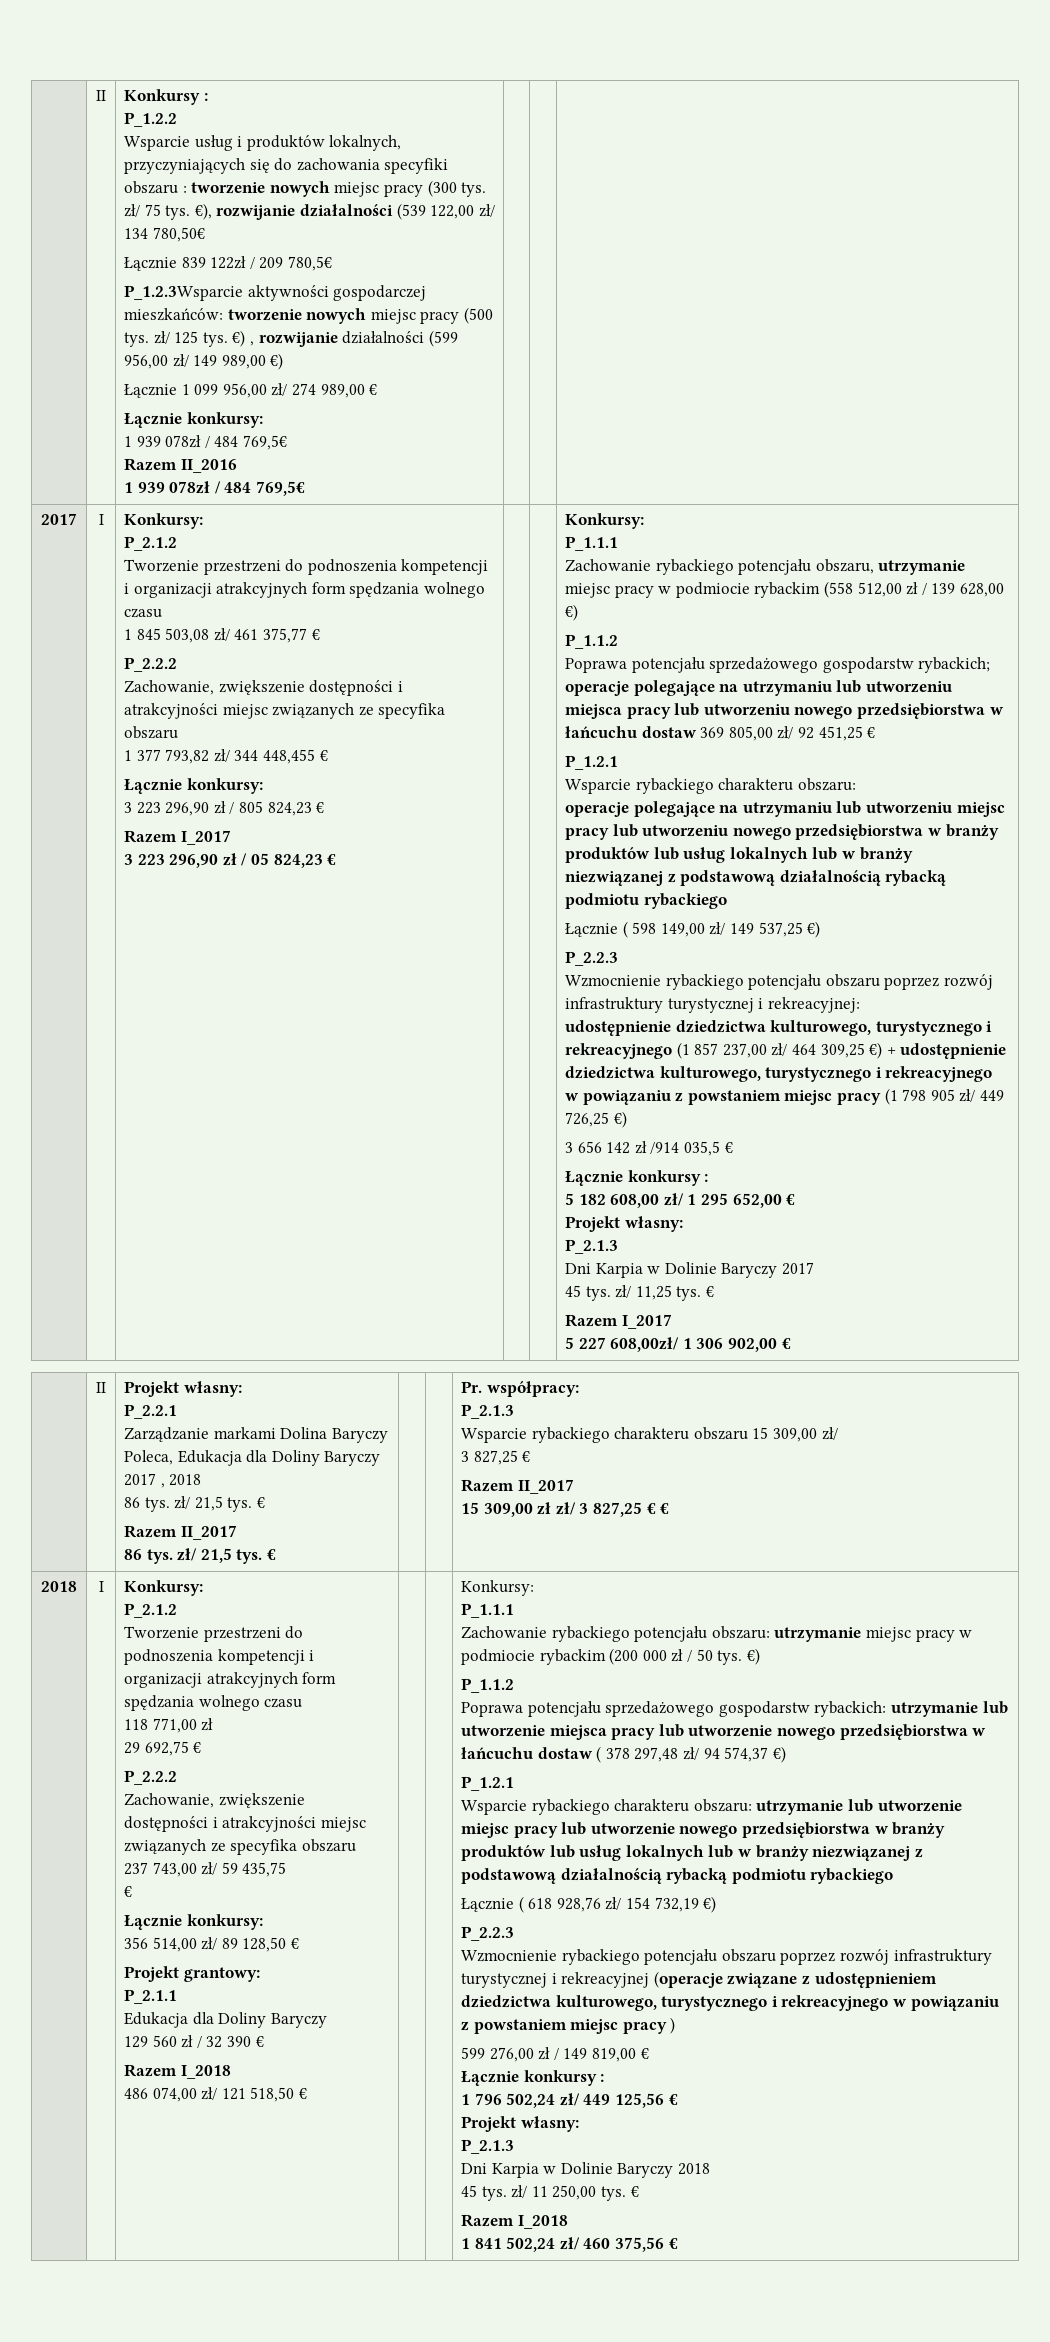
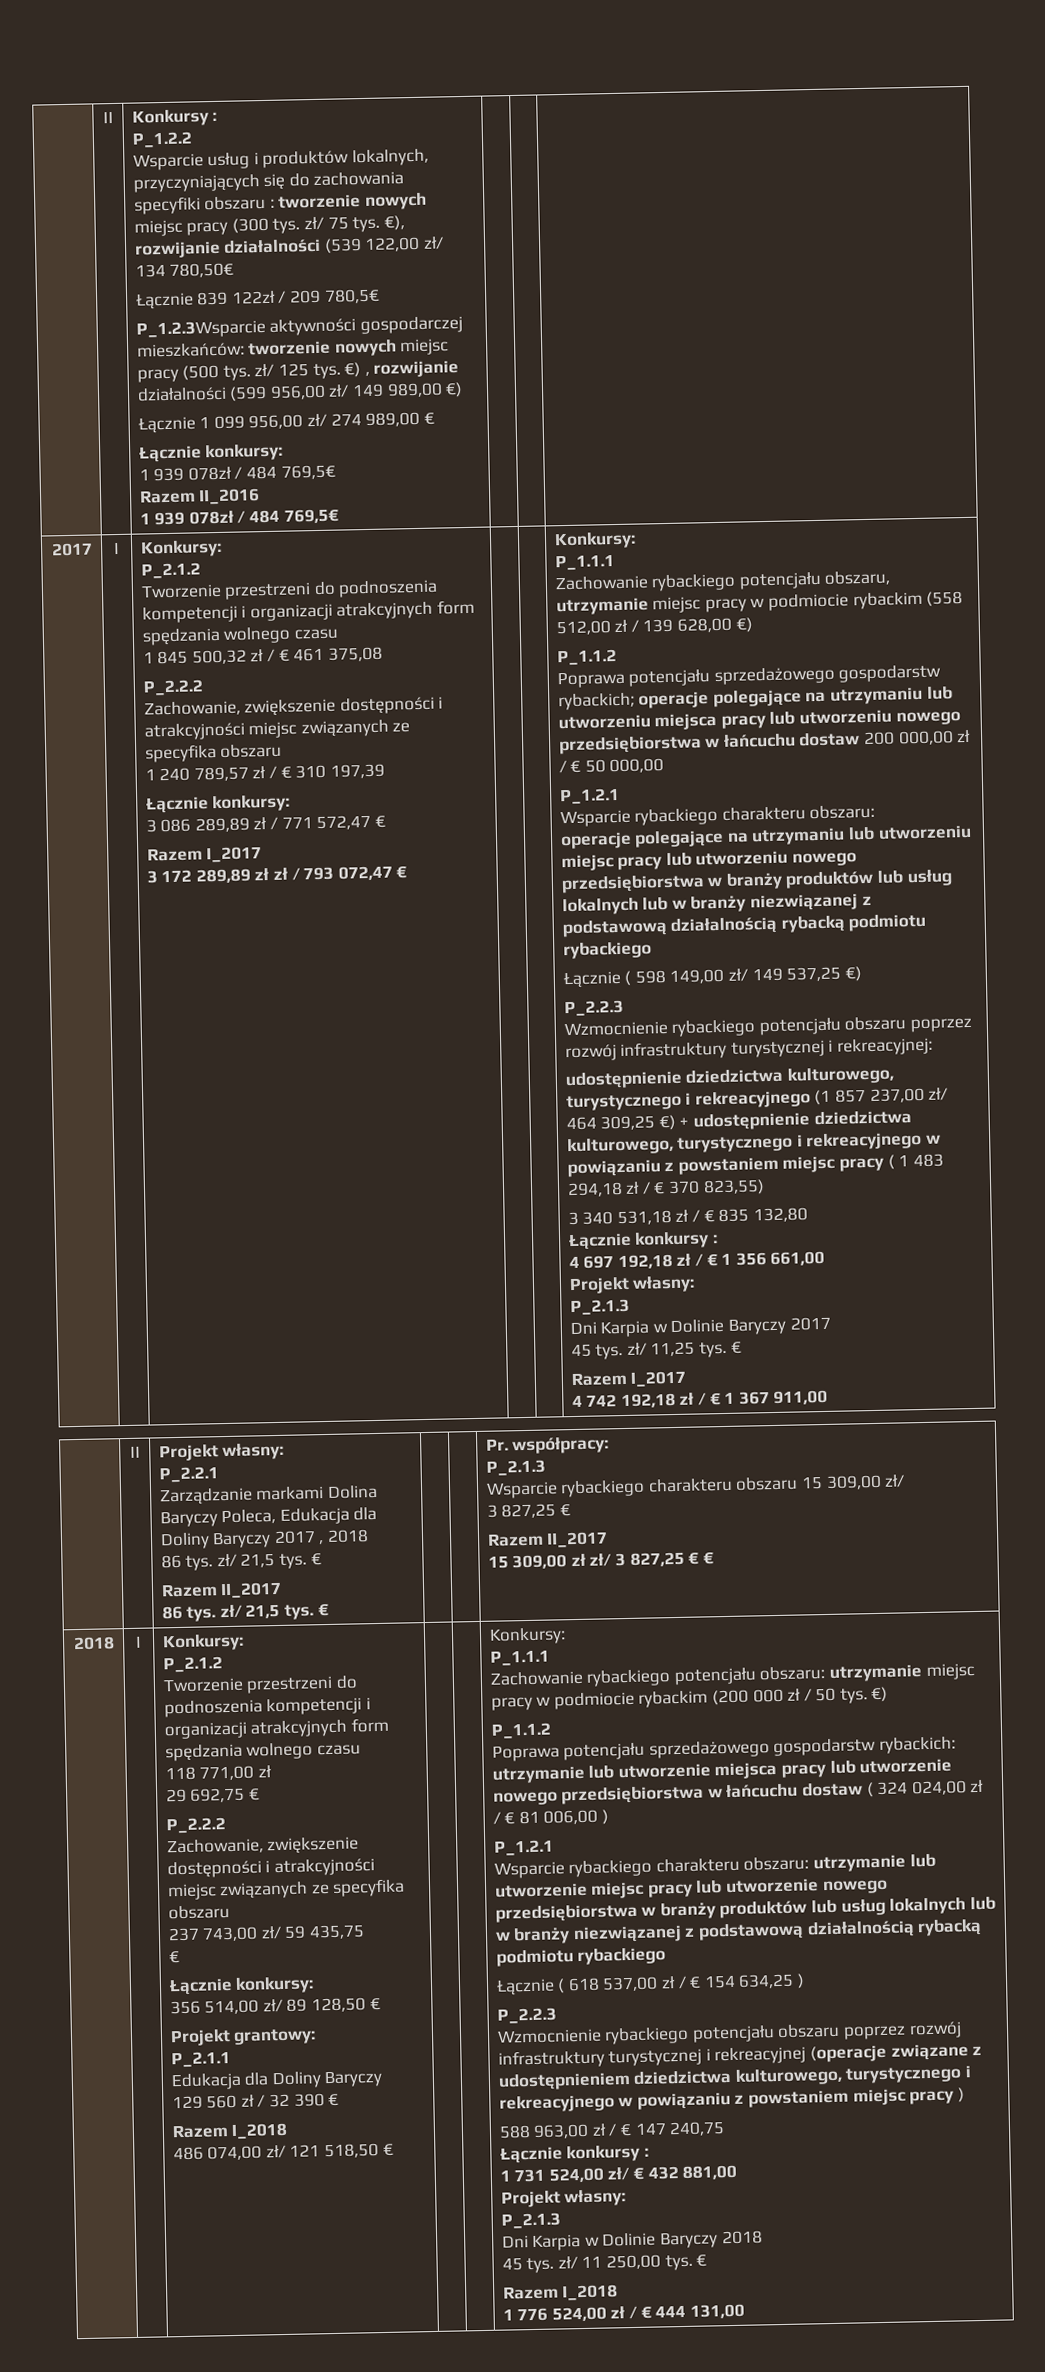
[165,628,320,643] 503,08 zł/ 461 375,77 € -> [191,646,383,665] 500,32 zł / € 461 375,08
[136,749,328,764] 377 793,82 zł/ 344 448,455 € -> [159,763,385,782] 240 789,57 zł / € 310 197,39
[136,801,325,816] [124,830,231,845] [124,853,323,868] 223 296,90 zł / 805 824,23 € // Razem I_2017 // 3 223 296,90 zł / 05 824,23 -> [160,814,386,833] [146,846,263,863] [146,865,393,884] 086 289,89 zł / 771 572,47 € // Razem I_2017 // 3 172 289,89 zł zł / 793 072,47
[700,726,876,741] 369 805,00 zł/ 92 451,25 € -> [862,729,972,746] [558,758,665,774] 200 000,00 zł / € 50 000,00
[884,1088,1004,1105] [565,1111,627,1128] [565,1141,733,1156] [565,1170,709,1186] [565,1193,796,1208] (1 798 905 zł/ 449 726,25 €) // 3 656 142 zł /914 035,5 € // Łącznie konkursy : // 5 182 608,00 zł/ 1 295 652,00 € -> [887,1153,944,1170] [566,1179,765,1198] [567,1207,808,1226] [567,1231,718,1251] [568,1250,826,1270] ( 1 483 294,18 zł / € 370 823,55) // 3 340 531,18 zł / € 835 132,80 // Łącznie konkursy : // 4 697 192,18 zł / € 1 356 661,00
[565,1337,791,1352] 5 227 608,00zł/ 1 306 902,00 € -> [571,1389,829,1409] 4 742 192,18 zł / € 1 367 911,00
[605,1746,786,1763] 378 297,48 zł/ 94 574,37 €) -> [877,1779,985,1796] [492,1809,609,1825] 324 024,00 zł / € 81 006,00 )
[556,1896,717,1913] 928,76 zł/ 154 732,19 €) -> [602,1973,805,1992] 537,00 zł / € 154 634,25 )
[461,2047,649,2062] 599 276,00 zł / 149 819,00 € -> [498,2121,726,2139] 588 963,00 zł / € 147 240,75
[474,2093,678,2108] 796 502,24 zł/ 449 125,56 € -> [514,2164,738,2183] 731 524,00 zł/ € 432 881,00
[474,2237,678,2252] 841 502,24 zł/ 460 375,56 € -> [517,2303,745,2322] 776 524,00 zł / € 444 131,00

